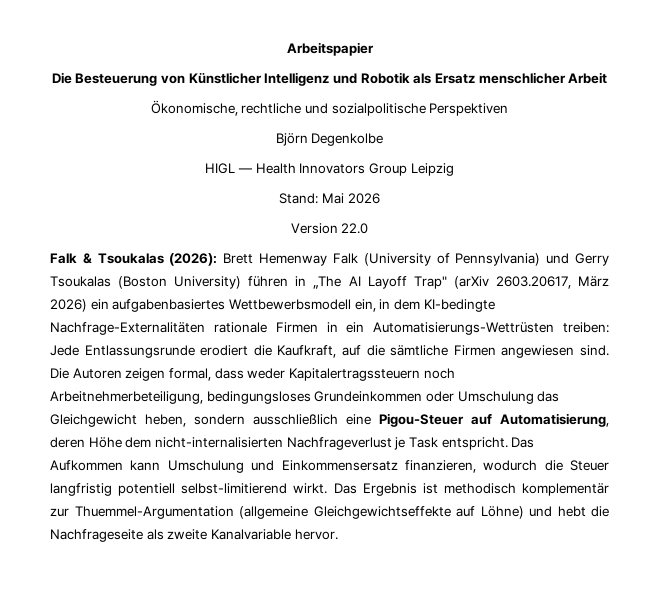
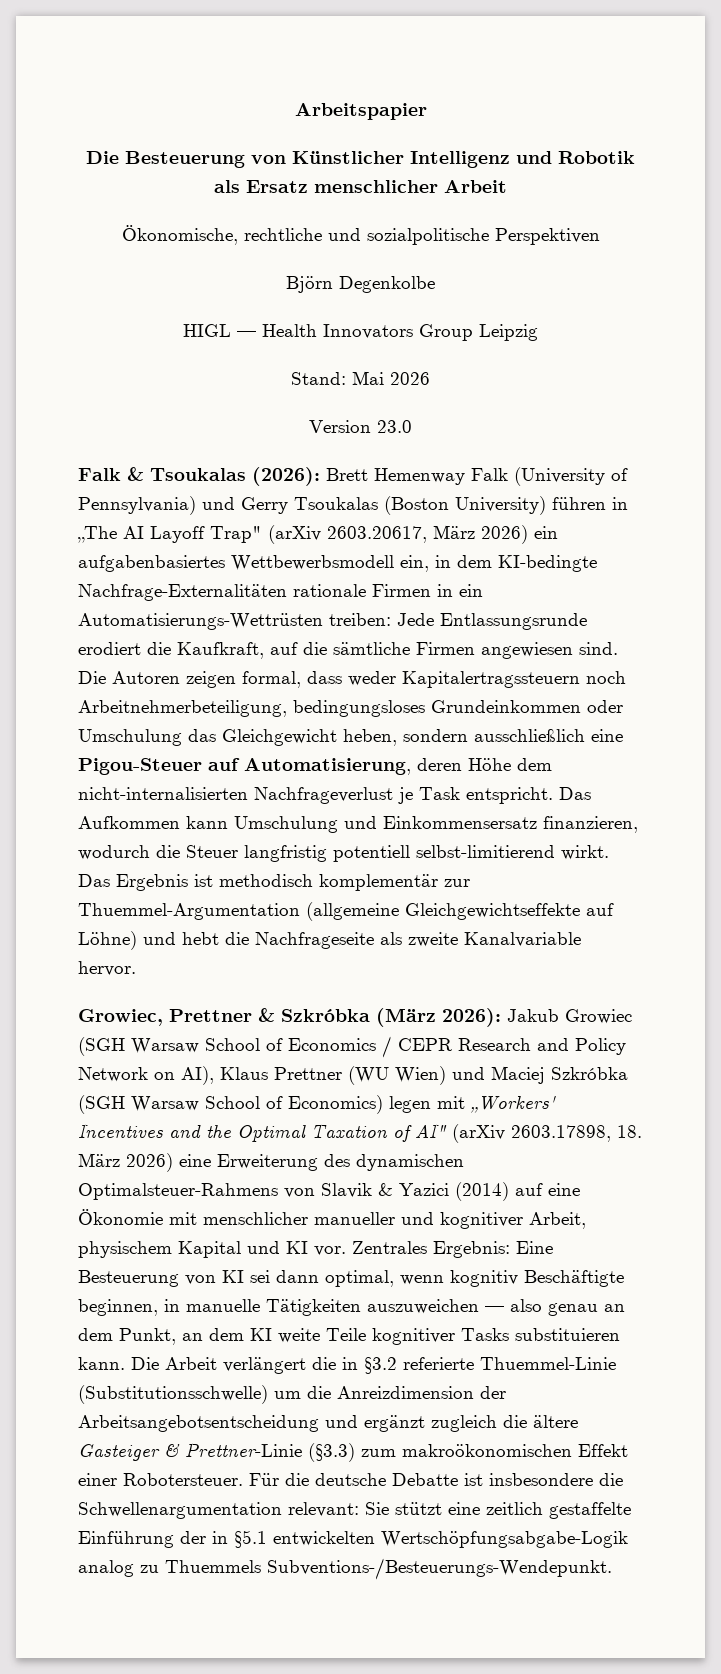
[341,223,369,234] 22.0 -> [377,420,412,433] 23.0
(338, 534) none -> [78,1008,632,1027] [78,1036,626,1058] [78,1066,628,1085] [78,1095,556,1114] [78,1124,642,1143] [78,1153,464,1172] [78,1182,580,1201] [78,1209,586,1229] [78,1241,553,1258] [78,1270,624,1287] [78,1299,625,1316] [78,1328,620,1345] [78,1357,616,1374] [78,1385,506,1404] [78,1415,578,1432] [78,1443,628,1462] [78,1473,623,1486] [78,1502,631,1519] [78,1530,628,1548] [78,1558,612,1580] // Growiec, Prettner & Szkróbka (März 2026): Jakub Growiec (SGH Warsaw School of Economics / CEPR Research and Policy Network on AI), Klaus Prettner (WU Wien) und Maciej Szkróbka (SGH Warsaw School of Economics) legen mit „Workers' Incentives and the Optimal Taxation of AI" (arXiv 2603.17898, 18. März 2026) eine Erweiterung des dynamischen Optimalsteuer-Rahmens von Slavik & Yazici (2014) auf eine Ökonomie mit menschlicher manueller und kognitiver Arbeit, physischem Kapital und KI vor. Zentrales Ergebnis: Eine Besteuerung von KI sei dann optimal, wenn kognitiv Beschäftigte beginnen, in manuelle Tätigkeiten auszuweichen — also genau an dem Punkt, an dem KI weite Teile kognitiver Tasks substituieren kann. Die Arbeit verlängert die in §3.2 referierte Thuemmel-Linie (Substitutionsschwelle) um die Anreizdimension der Arbeitsangebotsentscheidung und ergänzt zugleich die ältere Gasteiger & Prettner-Linie (§3.3) zum makroökonomischen Effekt einer Robotersteuer. Für die deutsche Debatte ist insbesondere die Schwellenargumentation relevant: Sie stützt eine zeitlich gestaffelte Einführung der in §5.1 entwickelten Wertschöpfungsabgabe-Logik analog zu Thuemmels Subventions-/Besteuerungs-Wendepunkt.

